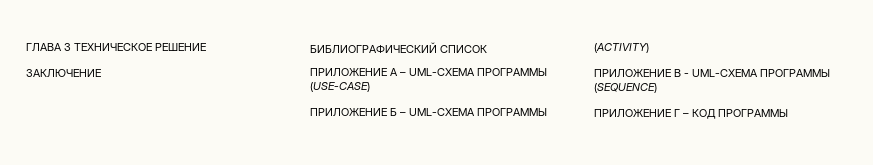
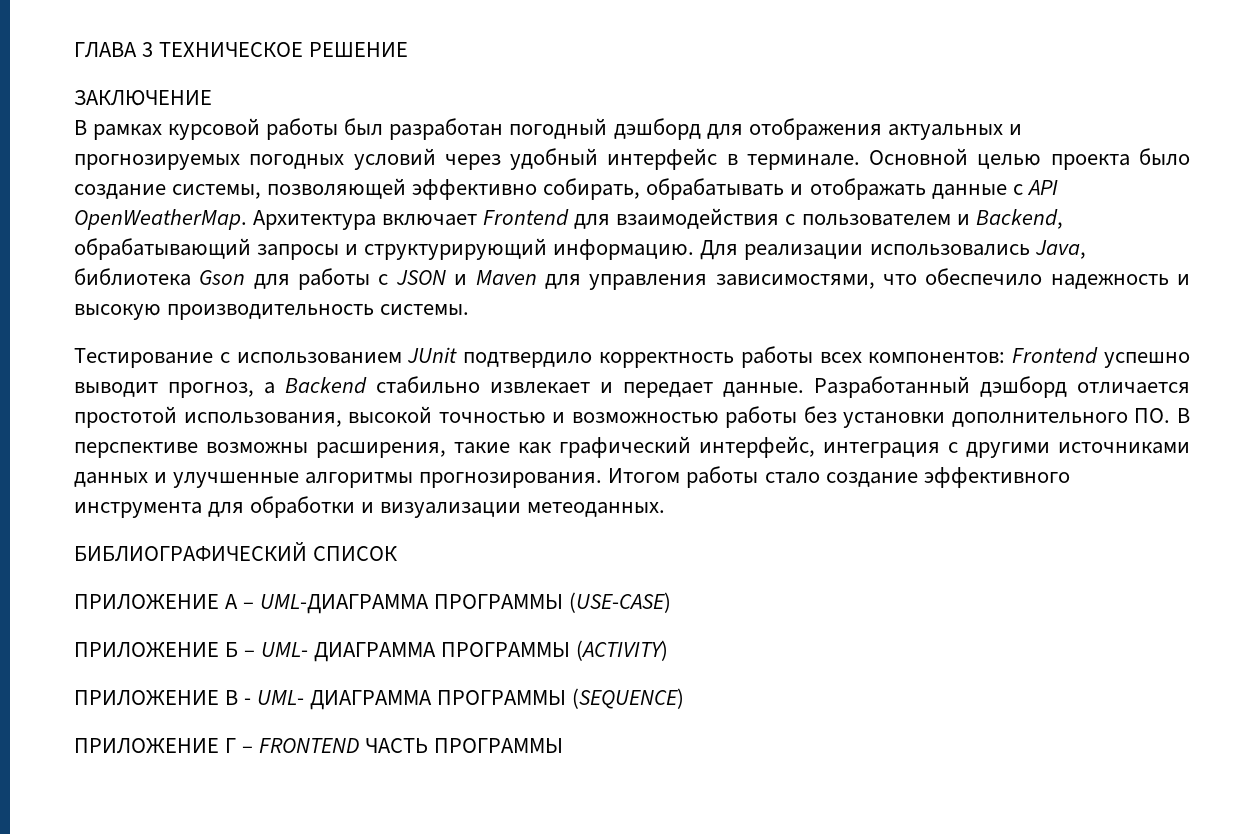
(101, 73) none -> [74,118,1022,140] [74,148,1190,170] [74,178,1058,200] [74,208,1063,230] [74,238,1086,260] [74,268,1191,290] [74,304,470,320] [74,346,1190,368] [74,376,1190,398] [74,406,1190,428] [74,436,1190,458] [74,466,1070,488] [74,496,666,518] // В рамках курсовой работы был разработан погодный дэшборд для отображения актуальных и прогнозируемых погодных условий через удобный интерфейс в терминале. Основной целью проекта было создание системы, позволяющей эффективно собирать, обрабатывать и отображать данные с API OpenWeatherMap. Архитектура включает Frontend для взаимодействия с пользователем и Backend, обрабатывающий запросы и структурирующий информацию. Для реализации использовались Java, библиотека Gson для работы с JSON и Maven для управления зависимостями, что обеспечило надежность и высокую производительность системы. // Тестирование с использованием JUnit подтвердило корректность работы всех компонентов: Frontend успешно выводит прогноз, а Backend стабильно извлекает и передает данные. Разработанный дэшборд отличается простотой использования, высокой точностью и возможностью работы без установки дополнительного ПО. В перспективе возможны расширения, такие как графический интерфейс, интеграция с другими источниками данных и улучшенные алгоритмы прогнозирования. Итогом работы стало создание эффективного инструмента для обработки и визуализации метеоданных.
[409,68,475,76] UML-СХЕМА -> [260,594,430,614] UML-ДИАГРАММА
[409,108,475,116] UML-СХЕМА -> [261,642,437,662] UML- ДИАГРАММА
[692,69,758,77] UML-СХЕМА -> [257,690,433,710] UML- ДИАГРАММА
[692,109,716,119] КОД -> [259,738,429,753] FRONTEND ЧАСТЬ

